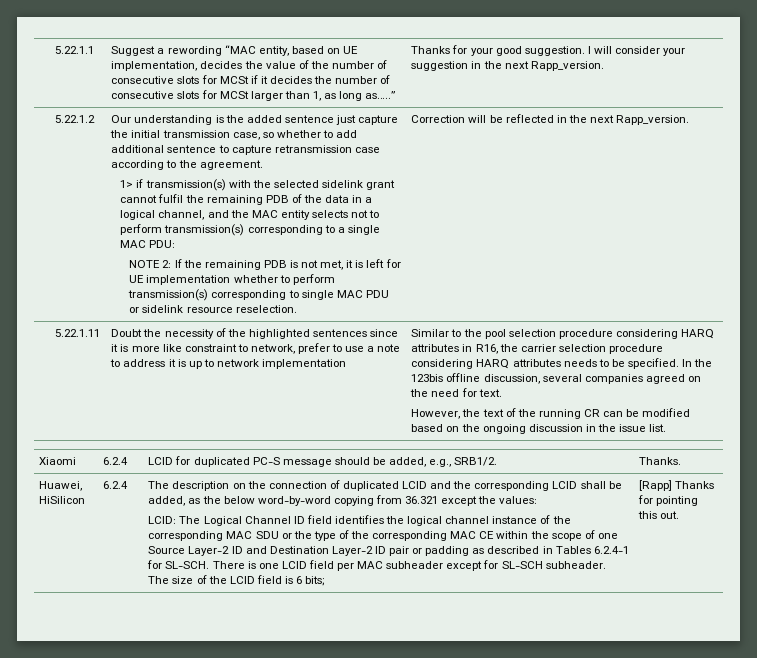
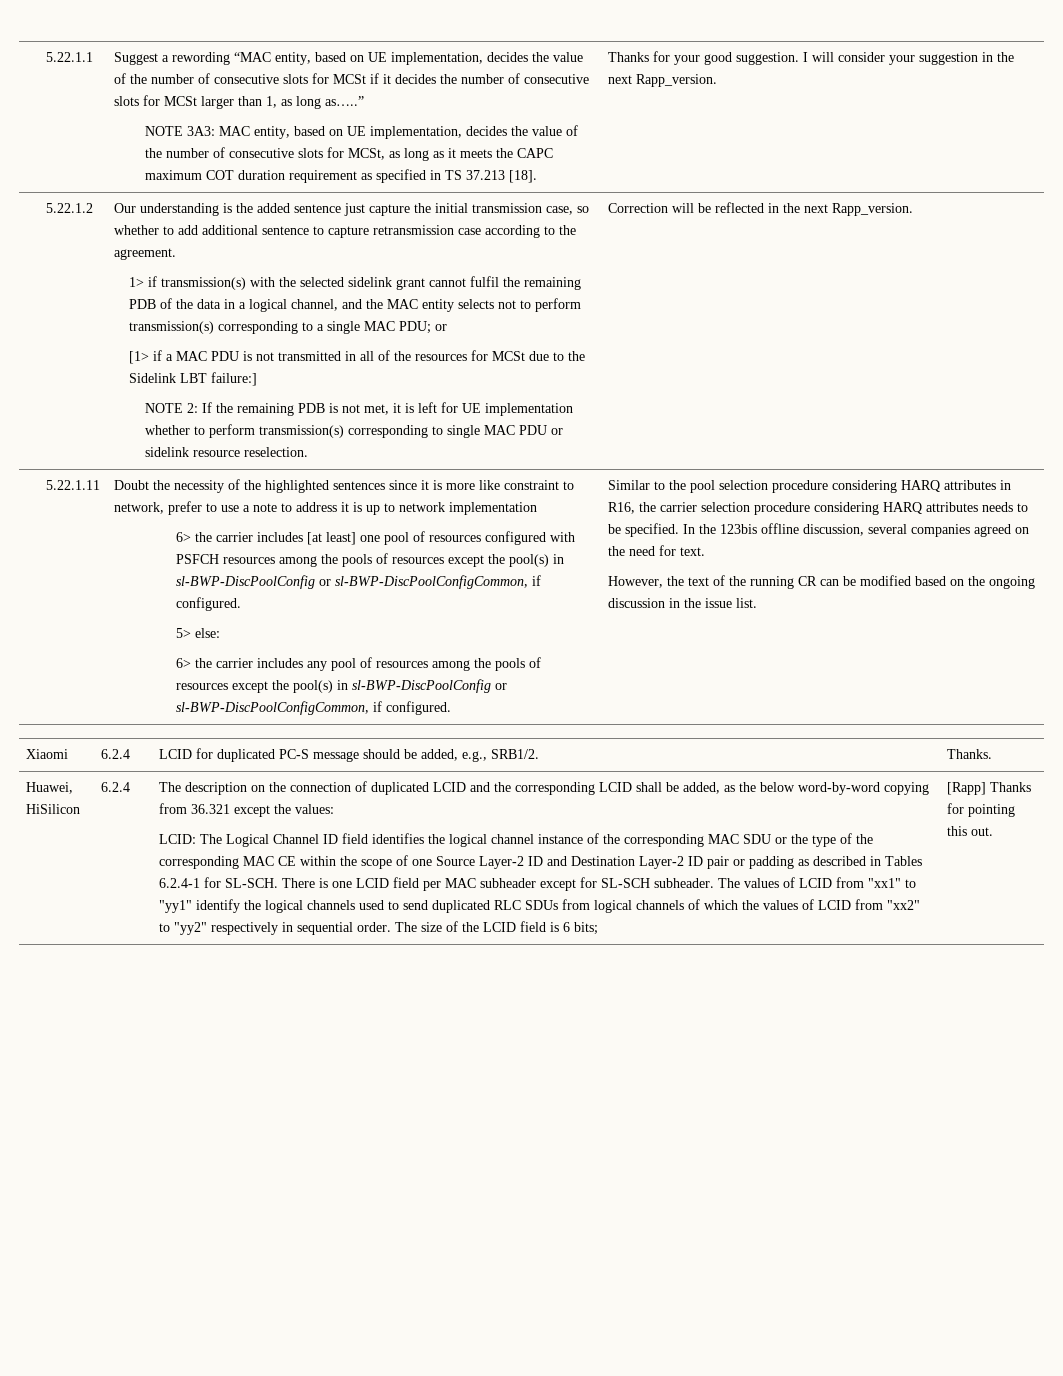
(396, 95) none -> [144,125,578,139] [144,147,553,161] [144,169,537,183] // NOTE 3A3: MAC entity, based on UE implementation, decides the value of the number of consecutive slots for MCSt, as long as it meets the CAPC maximum COT duration requirement as specified in TS 37.213 [18].
[149,240,176,248] PDU: -> [399,321,448,334] [129,350,586,364] [129,372,258,386] PDU; or // [1> if a MAC PDU is not transmitted in all of the resources for MCSt due to the Sidelink LBT failure:]
(347, 364) none -> [176,531,576,545] [176,553,565,567] [176,575,542,589] [176,597,242,611] [176,628,221,638] [176,657,542,671] [176,679,508,693] [176,701,452,715] // 6> the carrier includes [at least] one pool of resources configured with PSFCH resources among the pools of resources except the pool(s) in sl-BWP-DiscPoolConfig or sl-BWP-DiscPoolConfigCommon, if configured. // 5> else: // 6> the carrier includes any pool of resources among the pools of resources except the pool(s) in sl-BWP-DiscPoolConfig or sl-BWP-DiscPoolConfigCommon, if configured.
(170, 580) none -> [744,877,917,888] [159,899,921,913] [159,922,418,935] values of LCID from "xx1" to "yy1" identify the logical channels used to send duplicated RLC SDUs from logical channels of which the values of LCID from "xx2" to "yy2" respectively in sequential order. The

